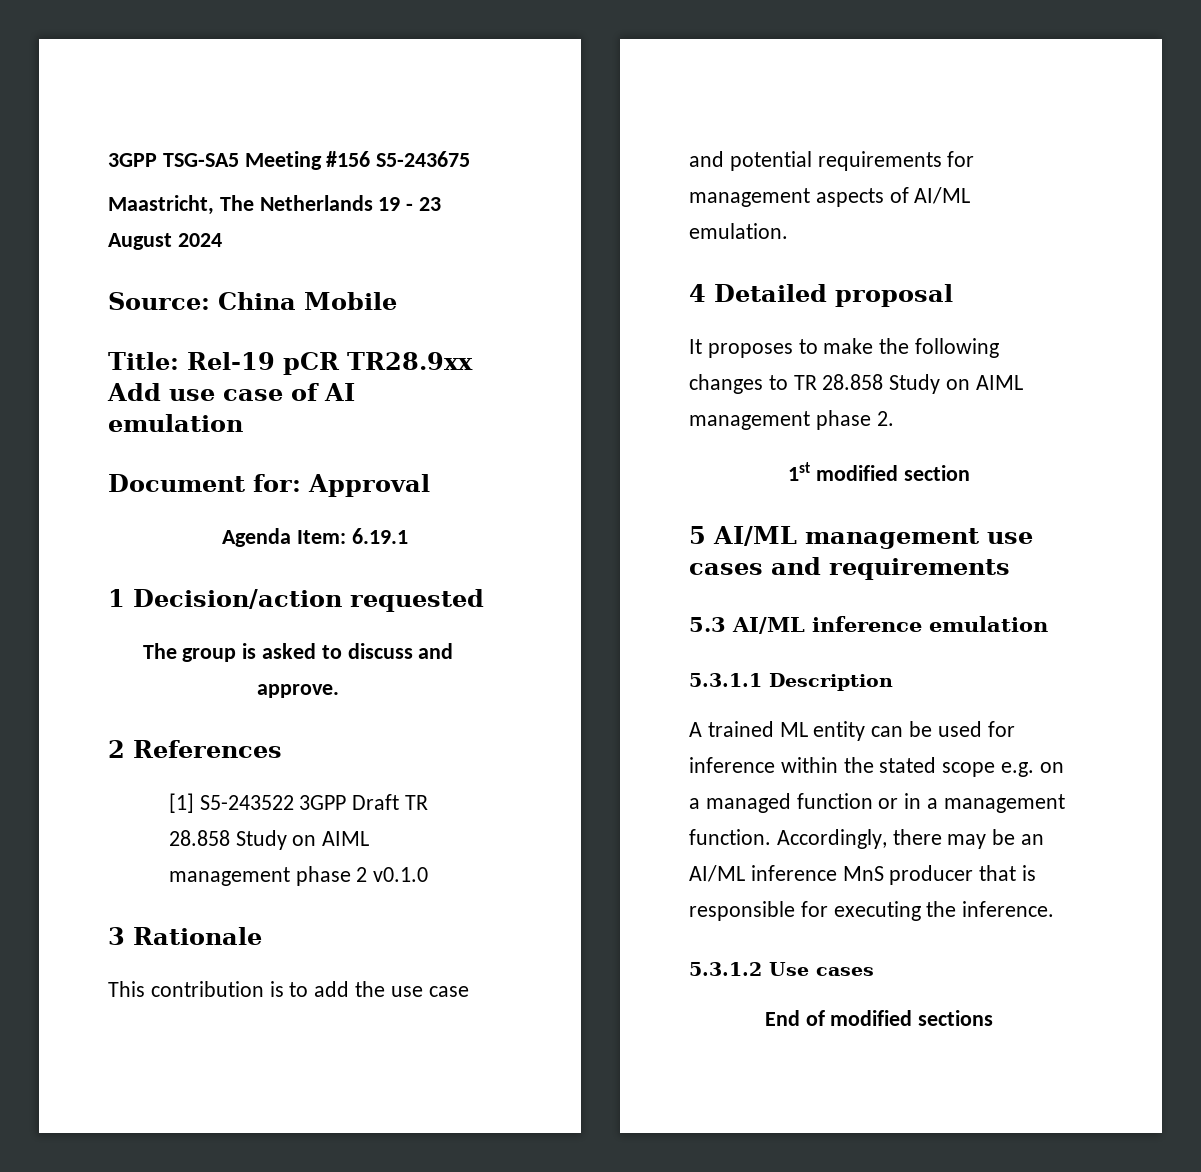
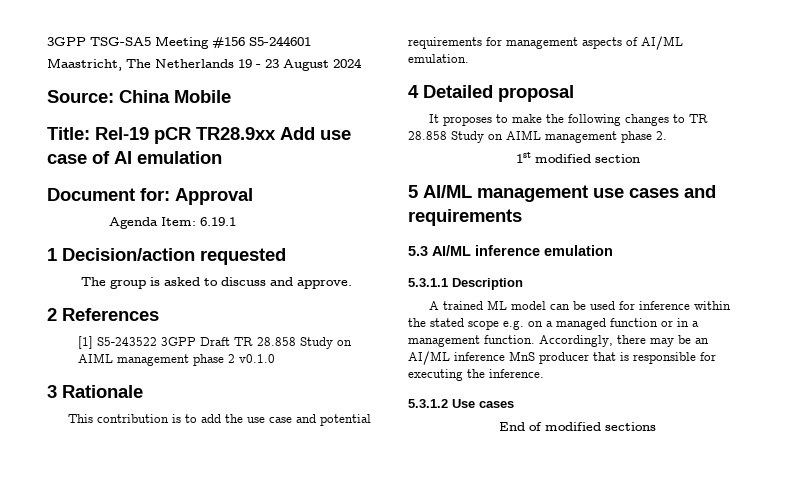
[376,151,471,167] S5-243675 -> [249,36,311,46] S5-244601
[813,721,866,741] entity -> [511,301,547,310] model

